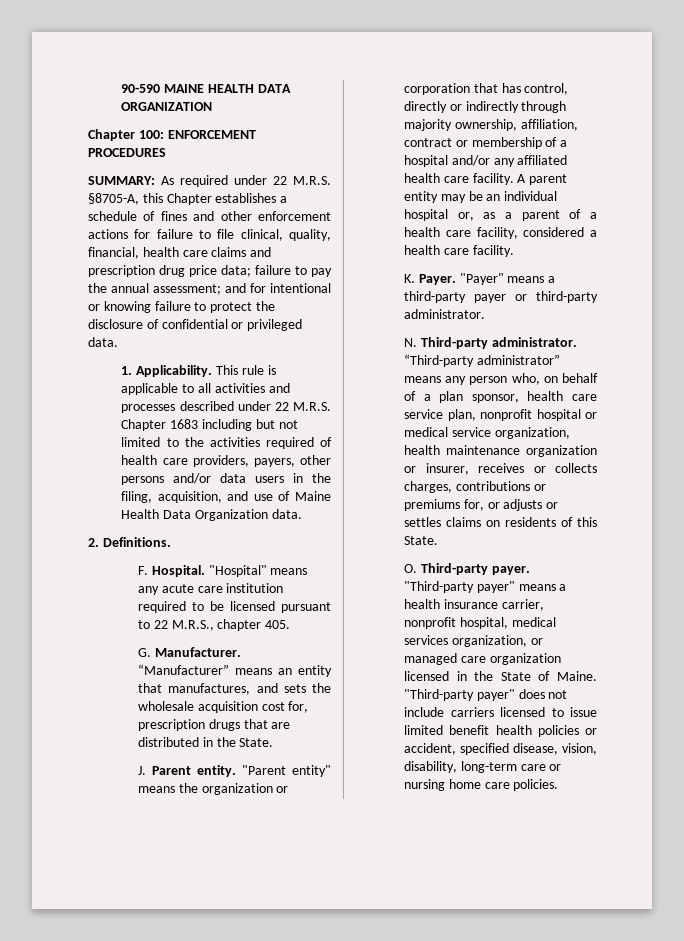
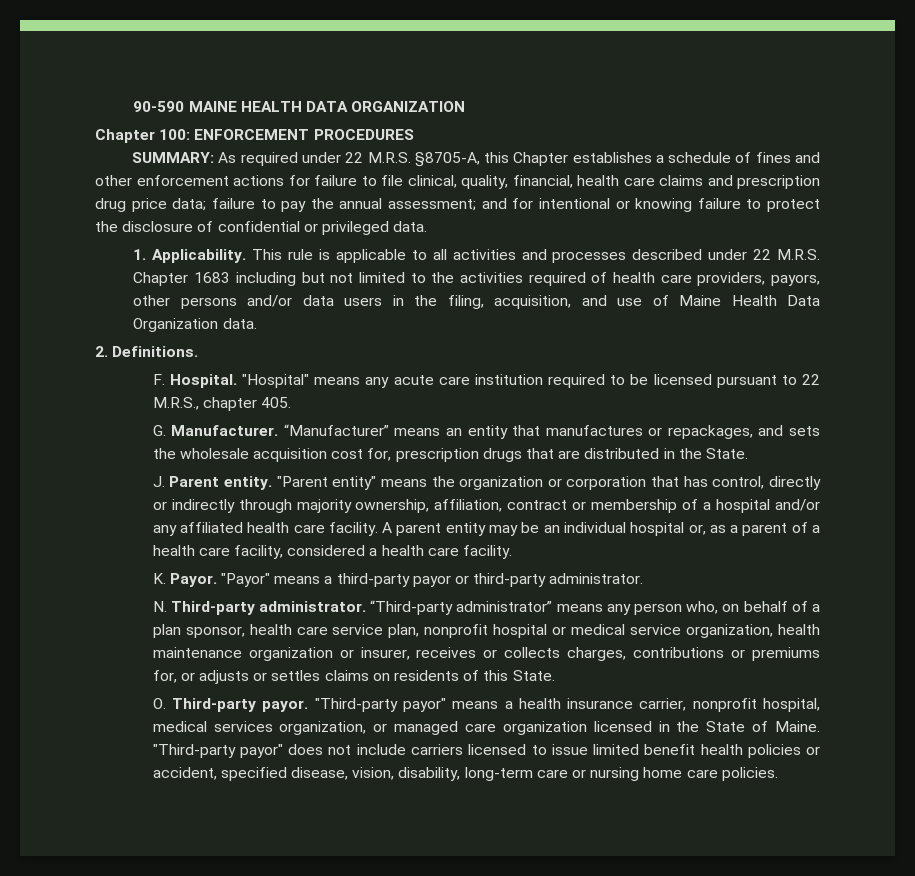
[253,458,295,467] payers, -> [770,274,820,286] payors,
[168,683,251,695] manufactures, -> [545,425,753,439] manufactures or repackages,
[418,273,504,285] Payer. "Payer" -> [169,573,271,587] Payor. "Payor"
[474,294,507,303] payer -> [412,575,451,587] payor
[491,566,530,575] [404,581,515,593] payer. "Third-party payer" -> [262,698,446,712] payor. "Third-party payor"
[476,689,515,701] payer" -> [239,744,283,758] payor"

